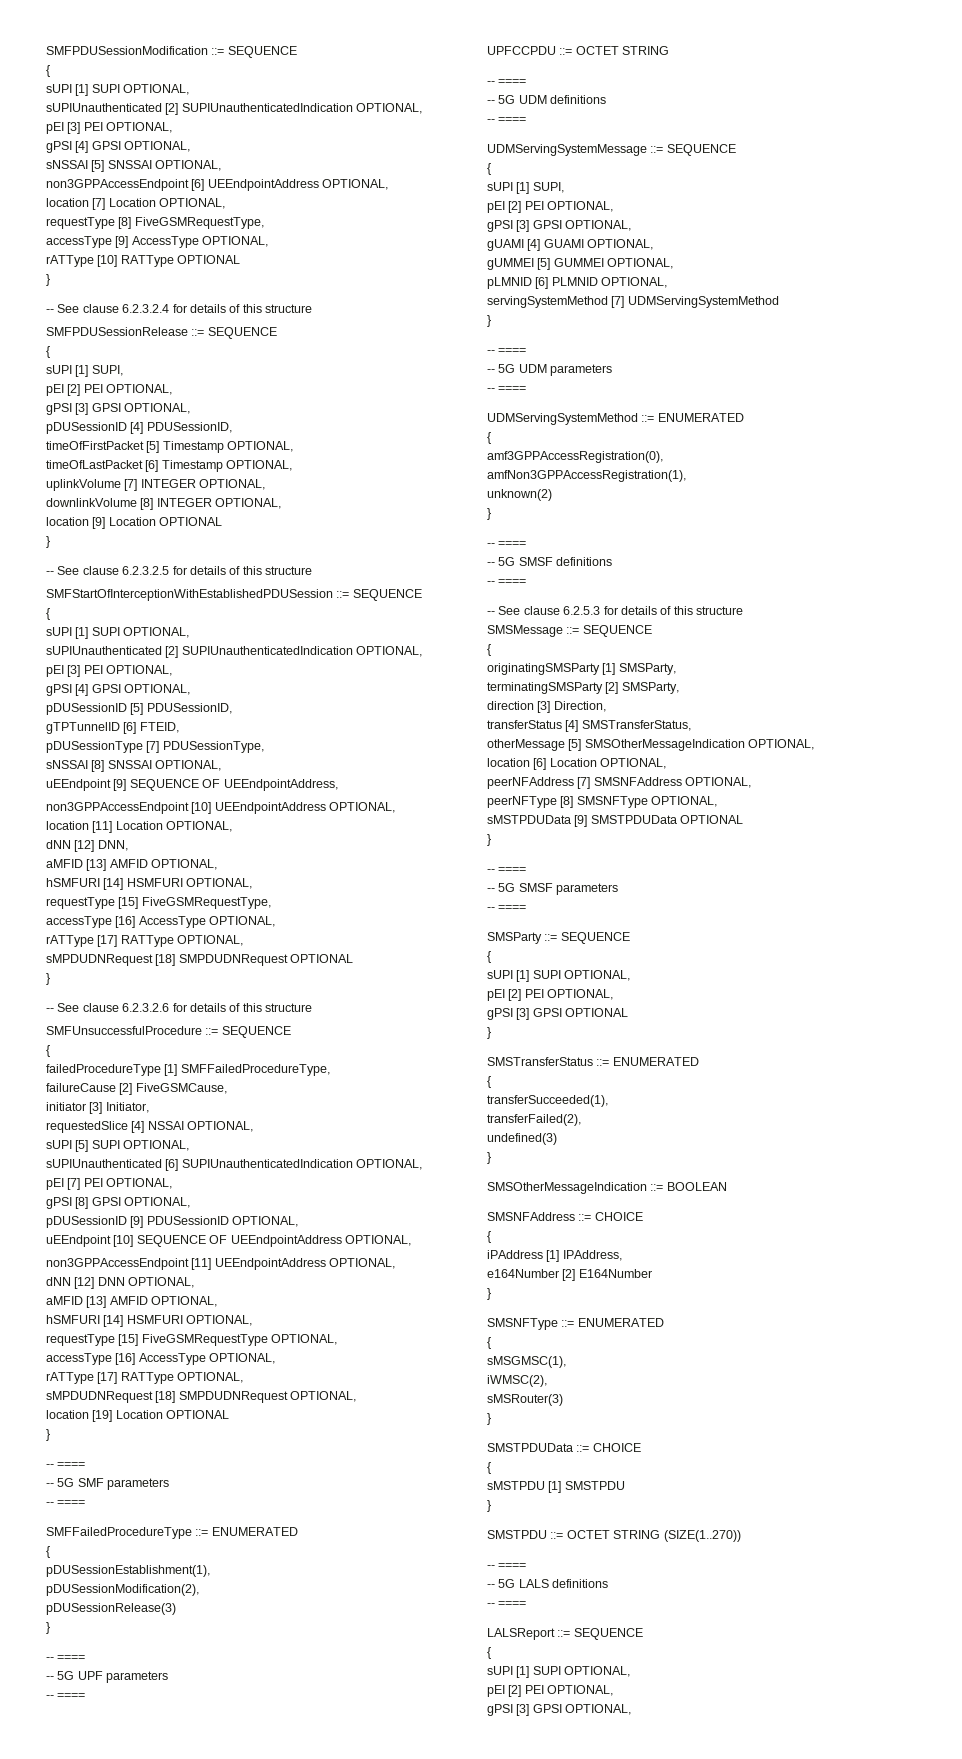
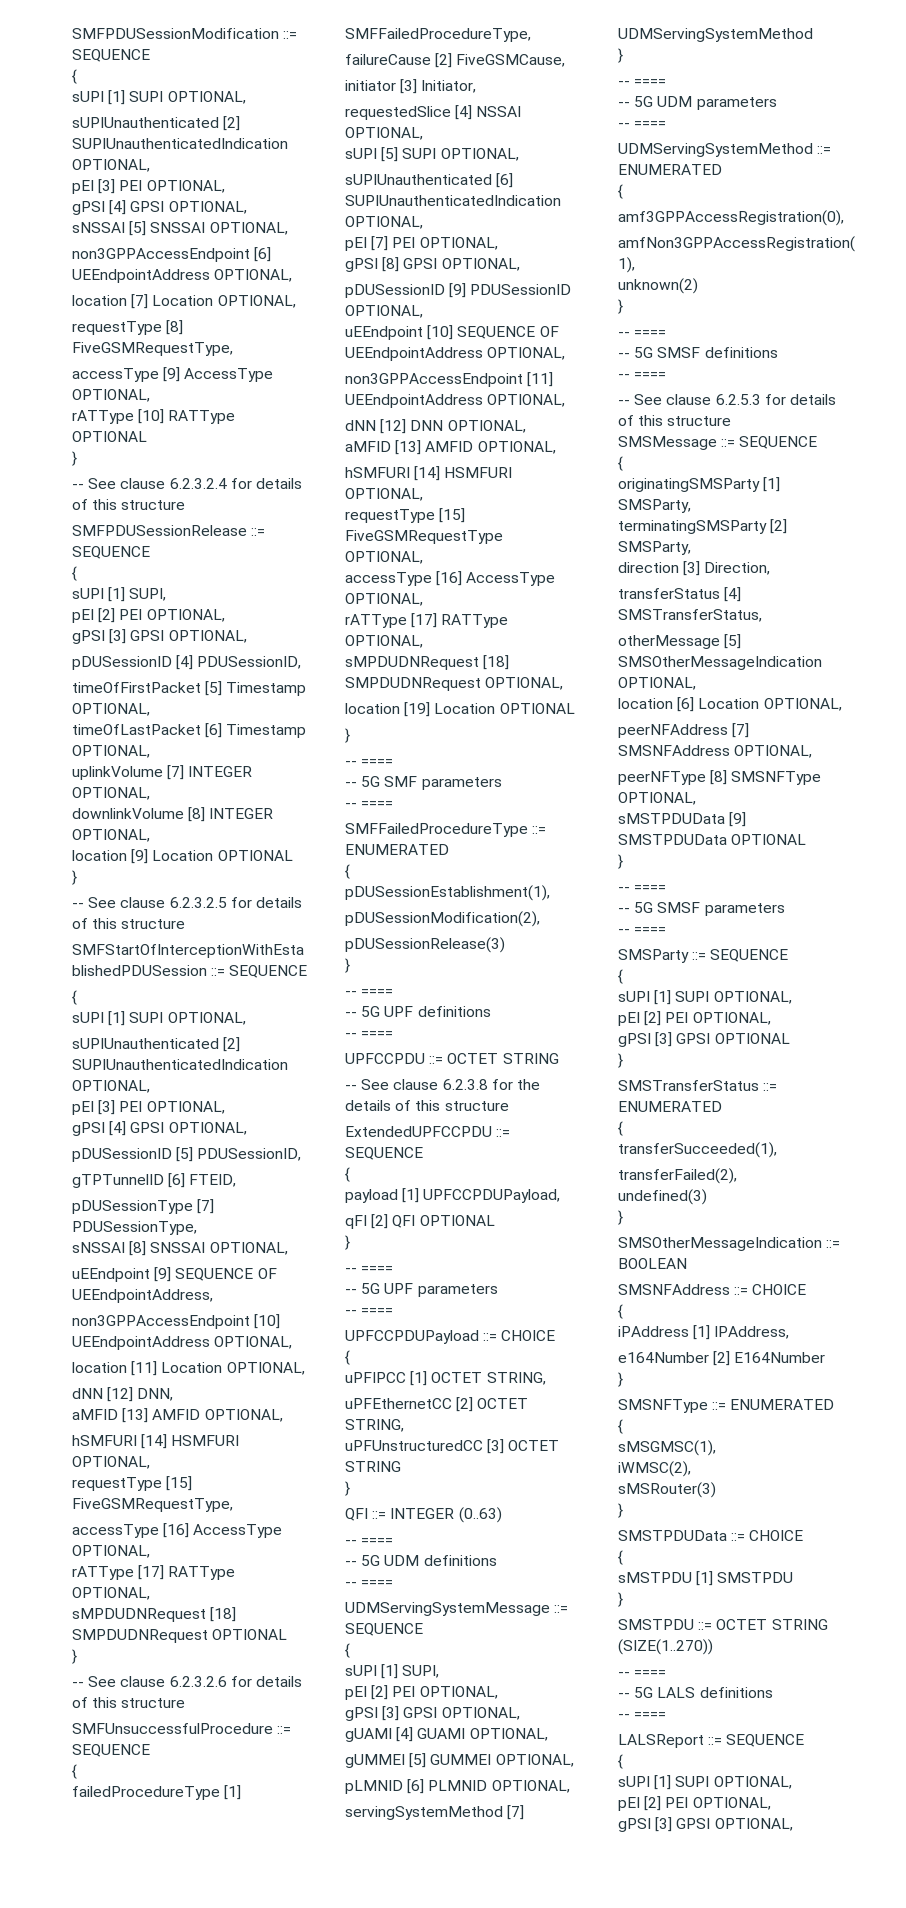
[106,1671,169,1683] parameters -> [417,1006,491,1017] definitions
(670, 50) none -> [345,1079,540,1090] [345,1100,509,1111] [345,1126,511,1137] [345,1147,423,1160] [345,1167,350,1182] [345,1188,561,1203] [345,1214,495,1229] [345,1235,350,1250] [345,1266,394,1273] [345,1283,498,1297] [345,1308,394,1315] [345,1330,556,1344] [345,1350,350,1365] [345,1371,546,1386] [345,1397,529,1412] [345,1419,404,1432] [345,1439,560,1454] [345,1461,401,1472] [345,1481,350,1496] [345,1507,502,1523] // -- See clause 6.2.3.8 for the details of this structure // ExtendedUPFCCPDU ::= SEQUENCE // { // payload [1] UPFCCPDUPayload, // qFI [2] QFI OPTIONAL // } // -- ==== // -- 5G UPF parameters // -- ==== // UPFCCPDUPayload ::= CHOICE // { // uPFIPCC [1] OCTET STRING, // uPFEthernetCC [2] OCTET STRING, // uPFUnstructuredCC [3] OCTET STRING // } // QFI ::= INTEGER (0..63)

